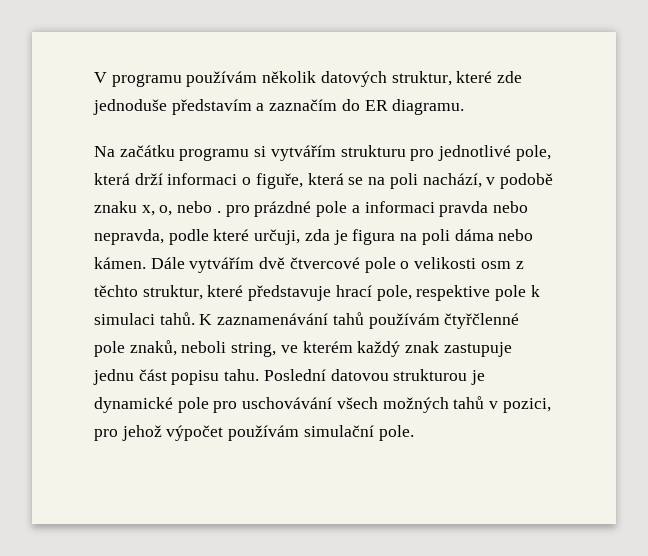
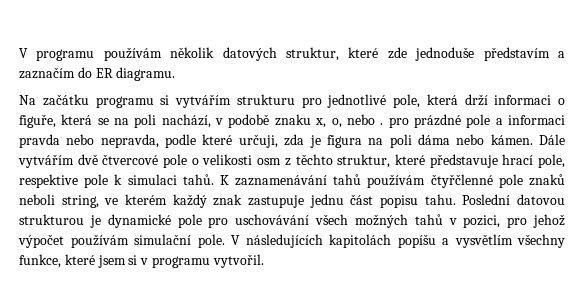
[129,340,177,356] znaků, -> [529,174,565,186] znaků
(414, 433) none -> [231,234,565,248] [19,254,264,268] V následujících kapitolách popíšu a vysvětlím všechny funkce, které jsem si v programu vytvořil.

